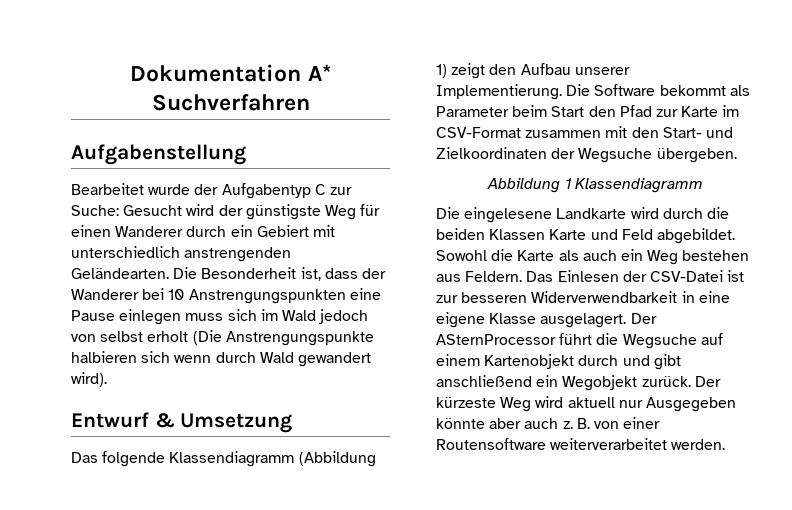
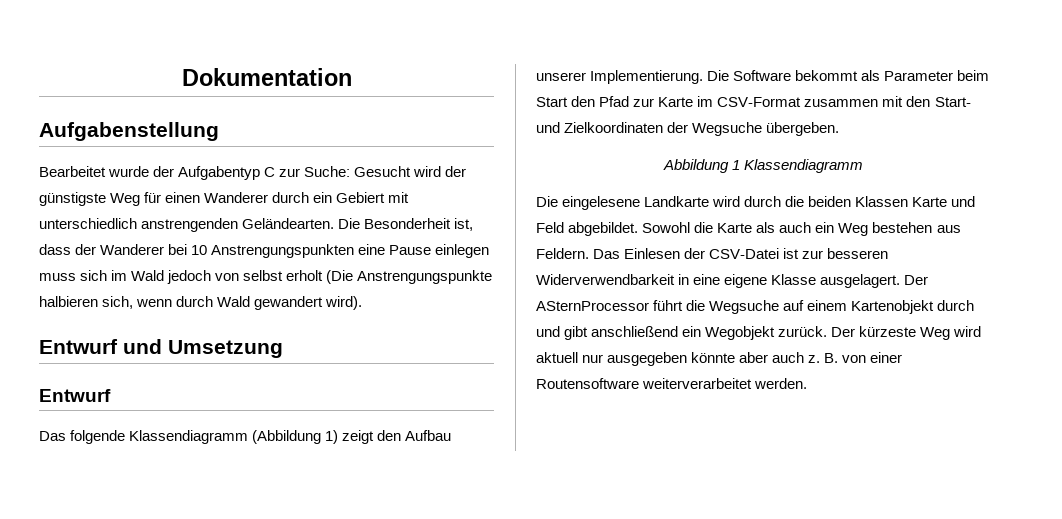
[307,64,331,81] [151,94,310,111] A* Suchverfahren -> (352, 77) none
[141,351,171,363] sich -> [102,296,134,309] sich,
[154,413,175,428] & -> [123,339,162,354] und
(293, 423) none -> [39,389,111,402] // Entwurf
[645,397,736,412] Ausgegeben -> [607,352,688,366] ausgegeben

